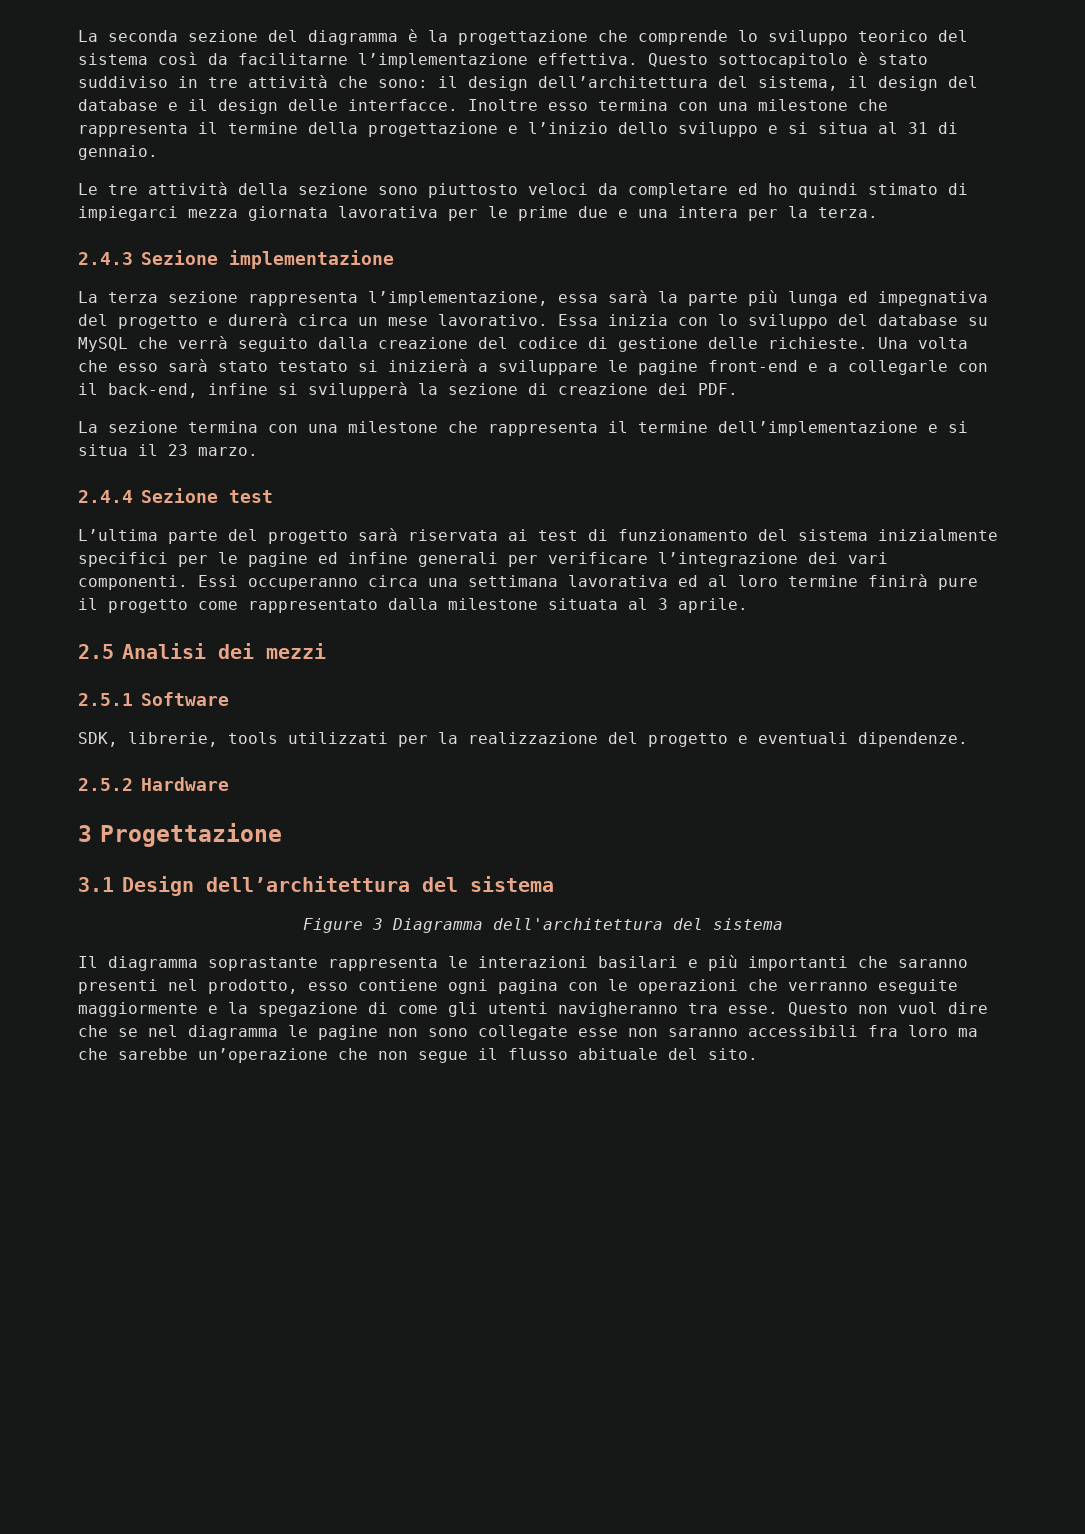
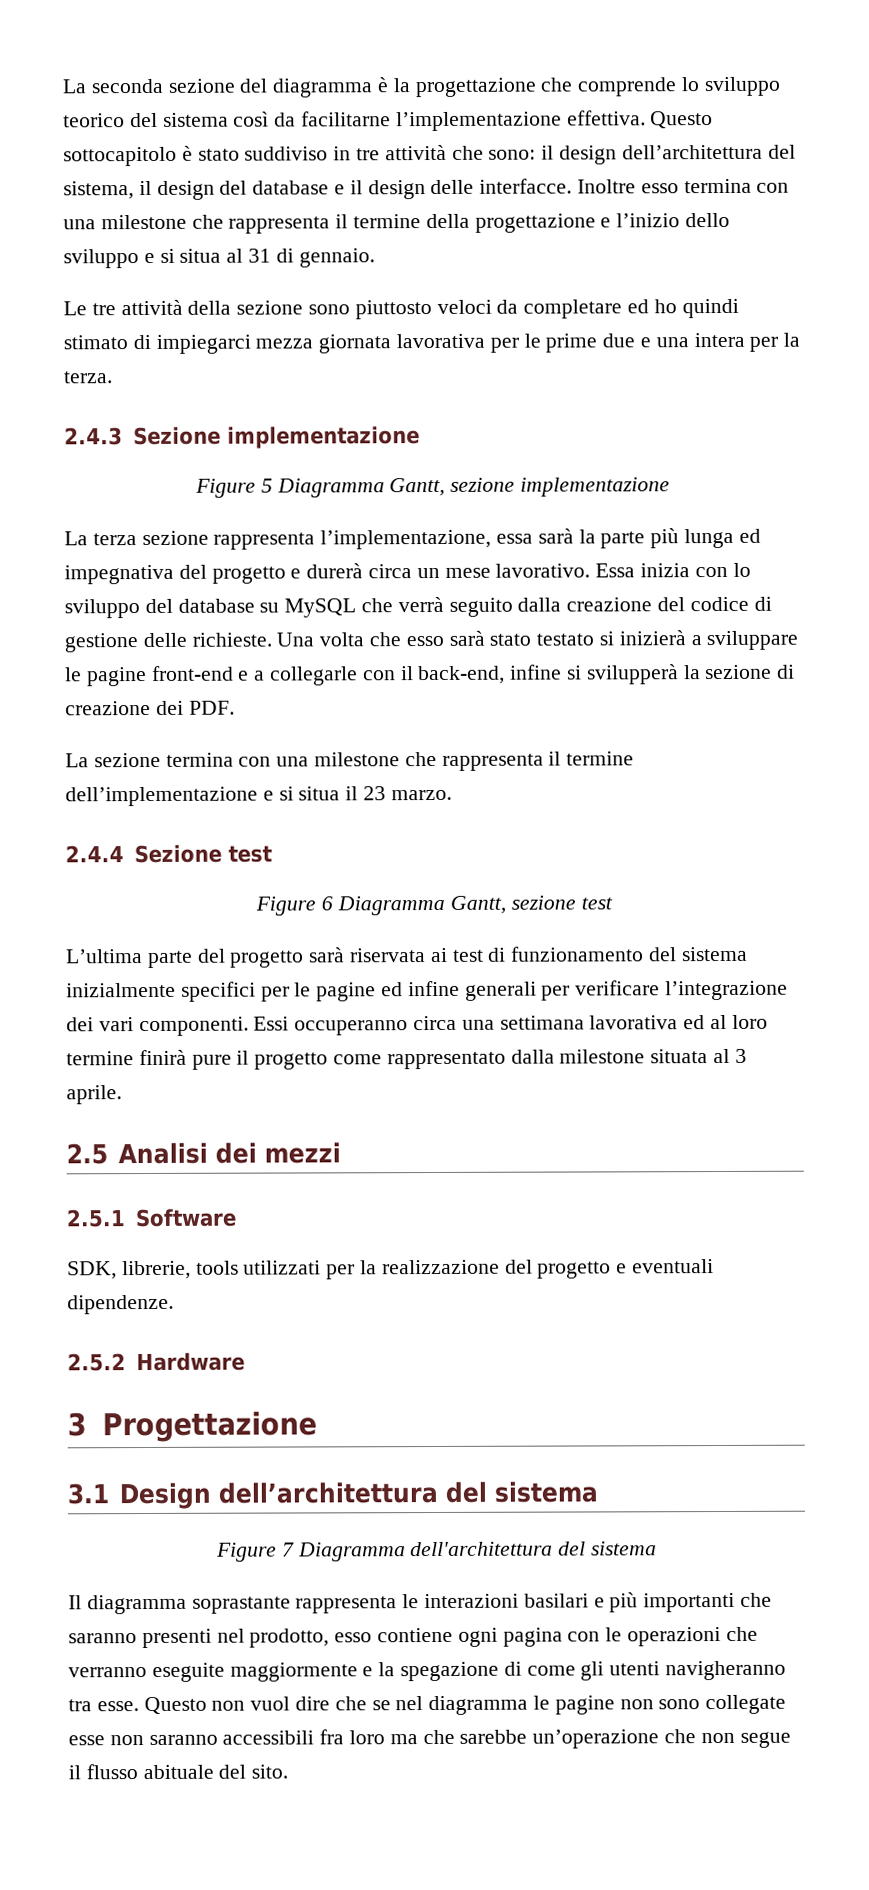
(394, 259) none -> [194,477,671,498] // Figure 5 Diagramma Gantt, sezione implementazione
(273, 496) none -> [255,895,613,916] // Figure 6 Diagramma Gantt, sezione test
[371,918,383,930] 3 -> [281,1542,295,1557] 7

